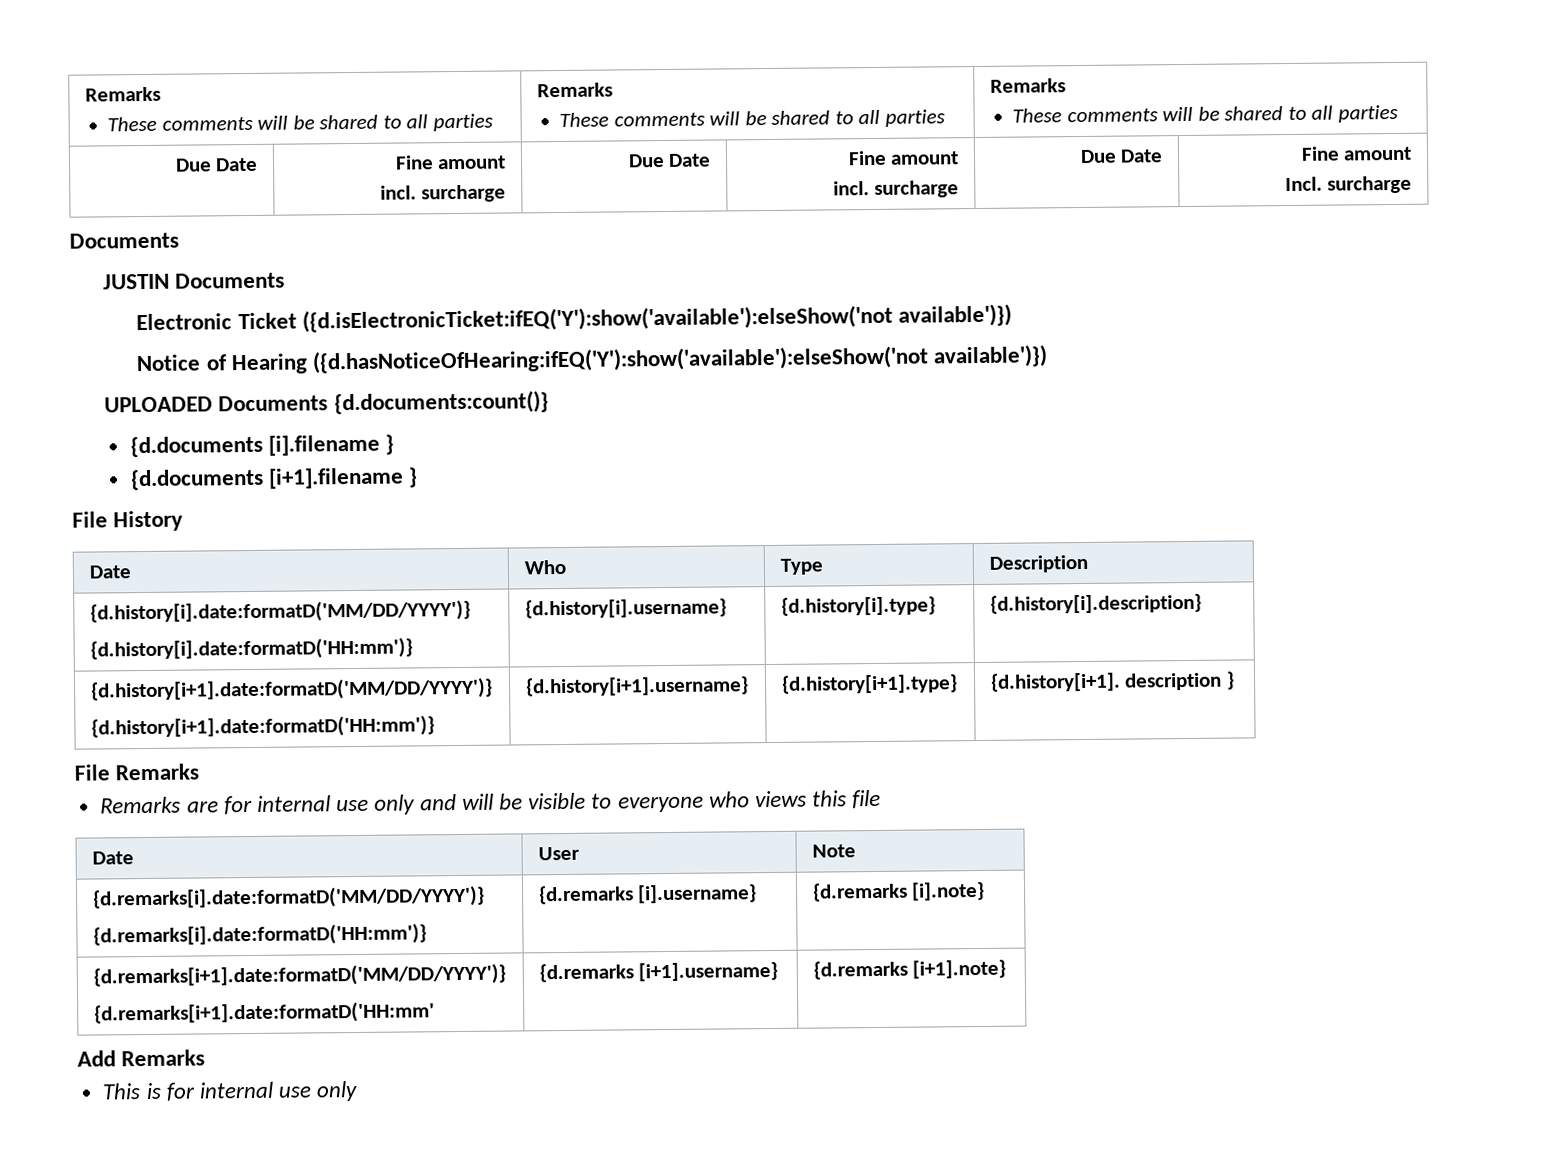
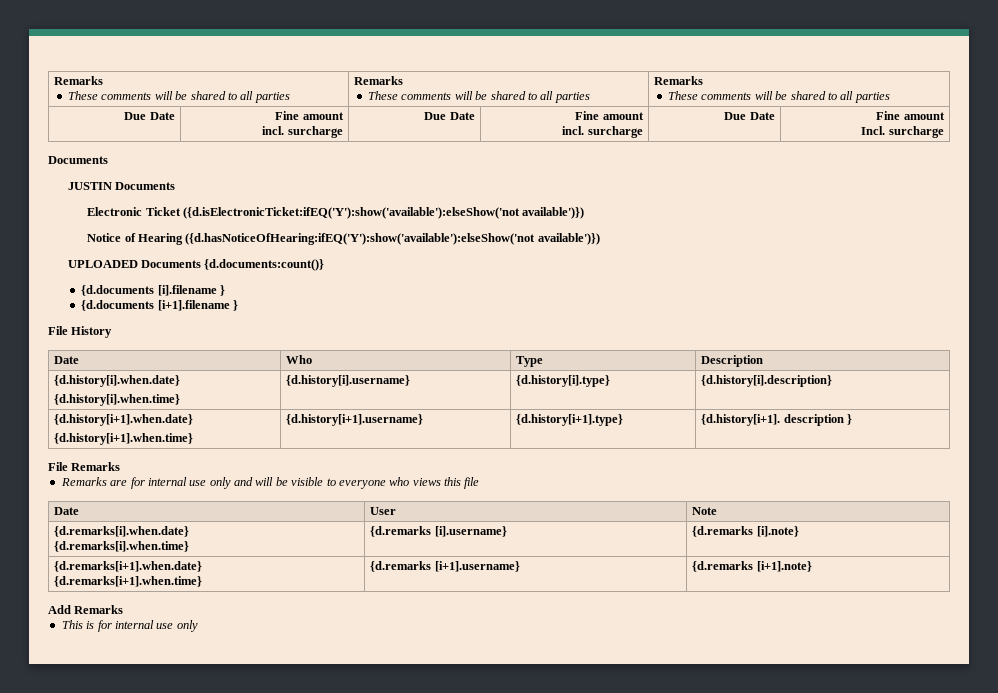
[89,599,471,624] [89,637,413,661] {d.history[i].date:formatD('MM/DD/YYYY')} // {d.history[i].date:formatD('HH:mm')} -> [54,375,181,387] [54,394,181,406] {d.history[i].when.date} // {d.history[i].when.time}
[89,677,493,702] [90,715,435,739] {d.history[i+1].date:formatD('MM/DD/YYYY')} // {d.history[i+1].date:formatD('HH:mm')} -> [54,414,194,426] [54,433,194,445] {d.history[i+1].when.date} // {d.history[i+1].when.time}
[91,885,485,910] [92,923,427,947] {d.remarks[i].date:formatD('MM/DD/YYYY')} // {d.remarks[i].date:formatD('HH:mm')} -> [54,526,190,537] [54,541,190,552] {d.remarks[i].when.date} // {d.remarks[i].when.time}
[92,963,506,988] [93,1001,435,1025] {d.remarks[i+1].date:formatD('MM/DD/YYYY')} // {d.remarks[i+1].date:formatD('HH:mm' -> [54,561,203,572] [54,576,203,587] {d.remarks[i+1].when.date} // {d.remarks[i+1].when.time}

